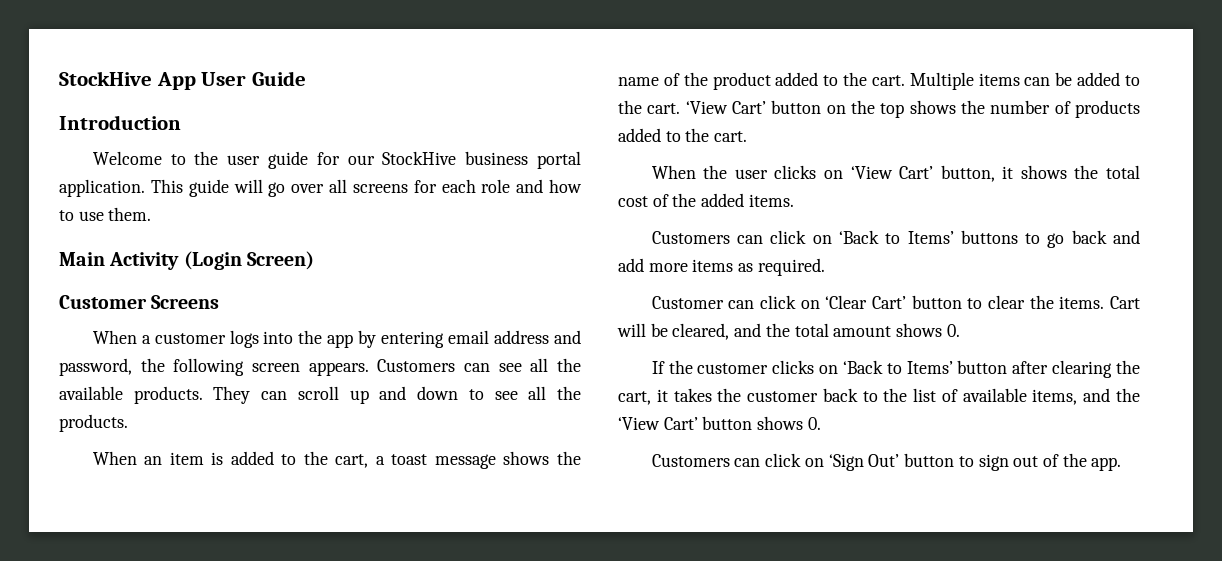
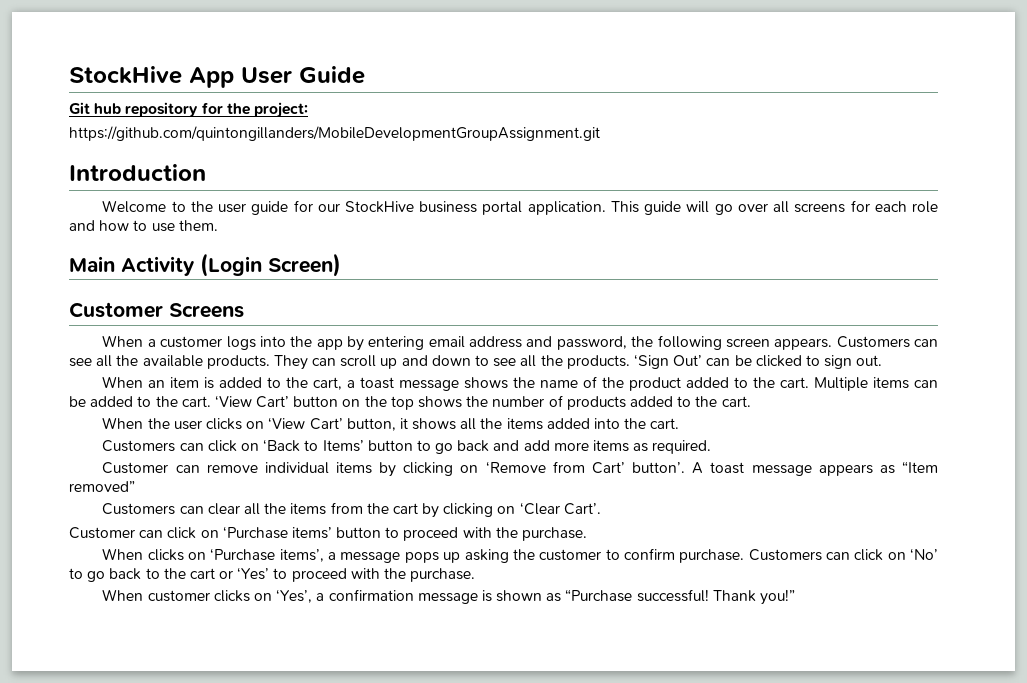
(306, 78) none -> [69,102,308,118] [69,126,600,141] // Git hub repository for the project: // https://github.com/quintongillanders/MobileDevelopmentGroupAssignment.git
(128, 423) none -> [633,354,883,369] ‘Sign Out’ can be clicked to sign out.
[1074,165,1140,179] [618,193,794,207] the total cost of the added items. -> [460,418,680,430] all the items added into the cart.
[960,230,1018,244] buttons -> [367,440,413,451] button
[760,295,1140,309] [617,323,960,340] [651,360,1140,378] [618,388,1140,405] [618,416,821,430] [651,453,1122,471] click on ‘Clear Cart’ button to clear the items. Cart will be cleared, and the total amount shows 0. // If the customer clicks on ‘Back to Items’ button after clearing the cart, it takes the customer back to the list of available items, and the ‘View Cart’ button shows 0. // Customers can click on ‘Sign Out’ button to sign out of the app. -> [206,461,939,477] [69,481,135,492] [102,502,601,518] [69,526,588,541] [102,548,938,563] [69,567,476,582] [102,589,795,605] remove individual items by clicking on ‘Remove from Cart’ button’. A toast message appears as “Item removed” // Customers can clear all the items from the cart by clicking on ‘Clear Cart’. // Customer can click on ‘Purchase items’ button to proceed with the purchase. // When clicks on ‘Purchase items’, a message pops up asking the customer to confirm purchase. Customers can click on ‘No’ to go back to the cart or ‘Yes’ to proceed with the purchase. // When customer clicks on ‘Yes’, a confirmation message is shown as “Purchase successful! Thank you!”

